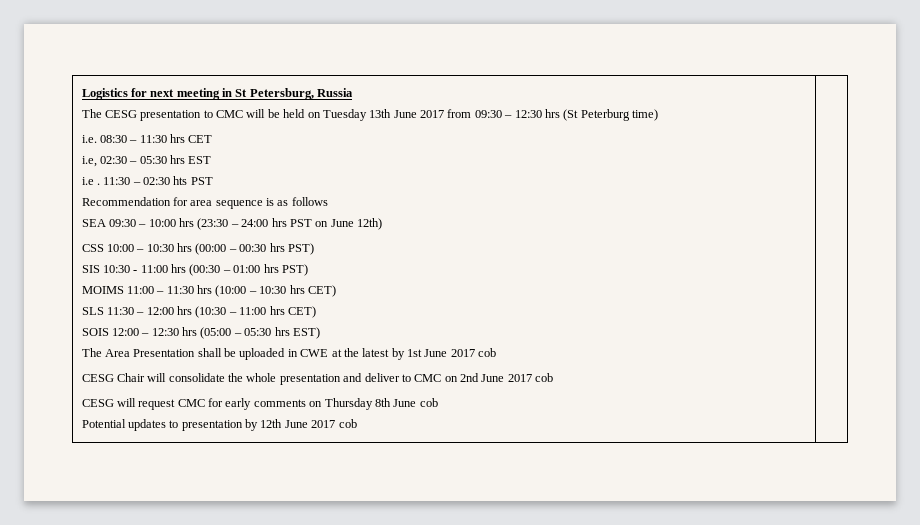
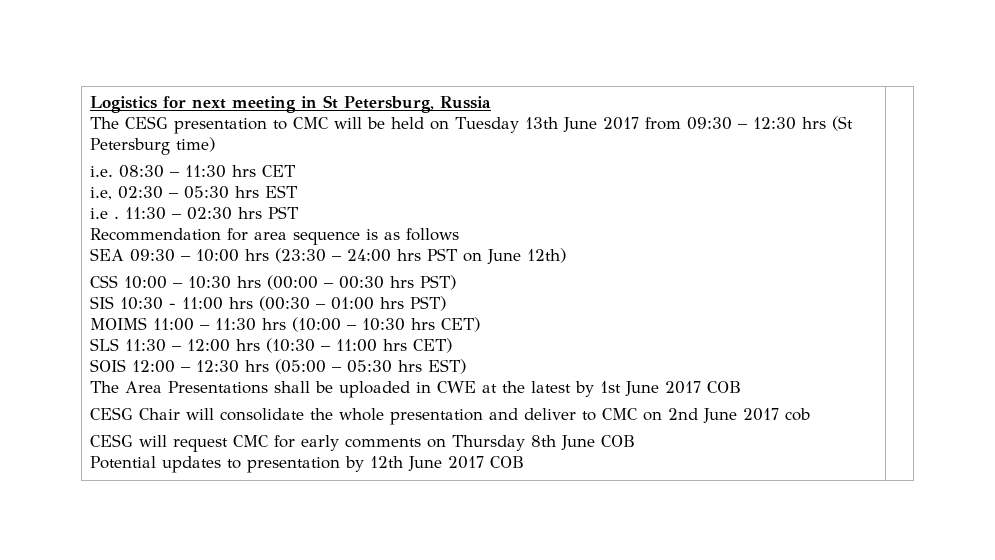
[580,109,630,121] Peterburg -> [89,138,170,155] Petersburg
[173,176,188,185] hts -> [237,207,262,219] hrs
[133,349,196,357] Presentation -> [167,381,268,394] Presentations
[478,348,497,357] cob -> [706,381,741,393] COB
[419,398,438,407] cob -> [600,435,635,447] COB
[338,419,357,428] cob -> [489,456,524,468] COB

